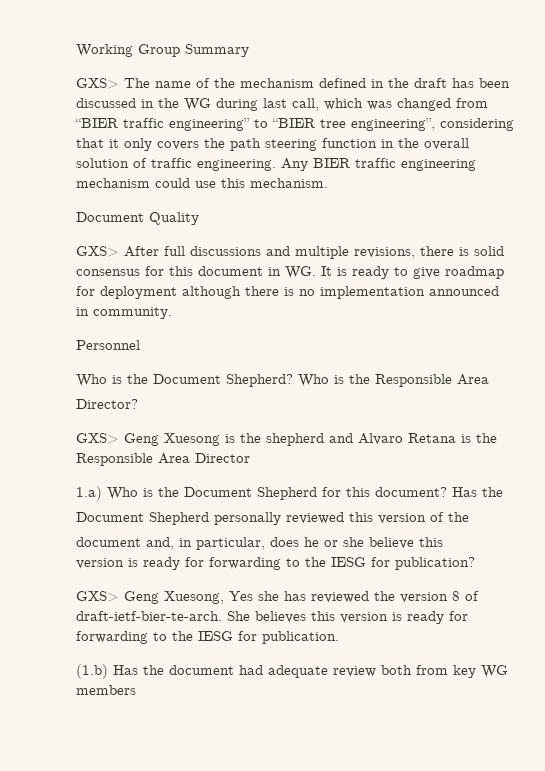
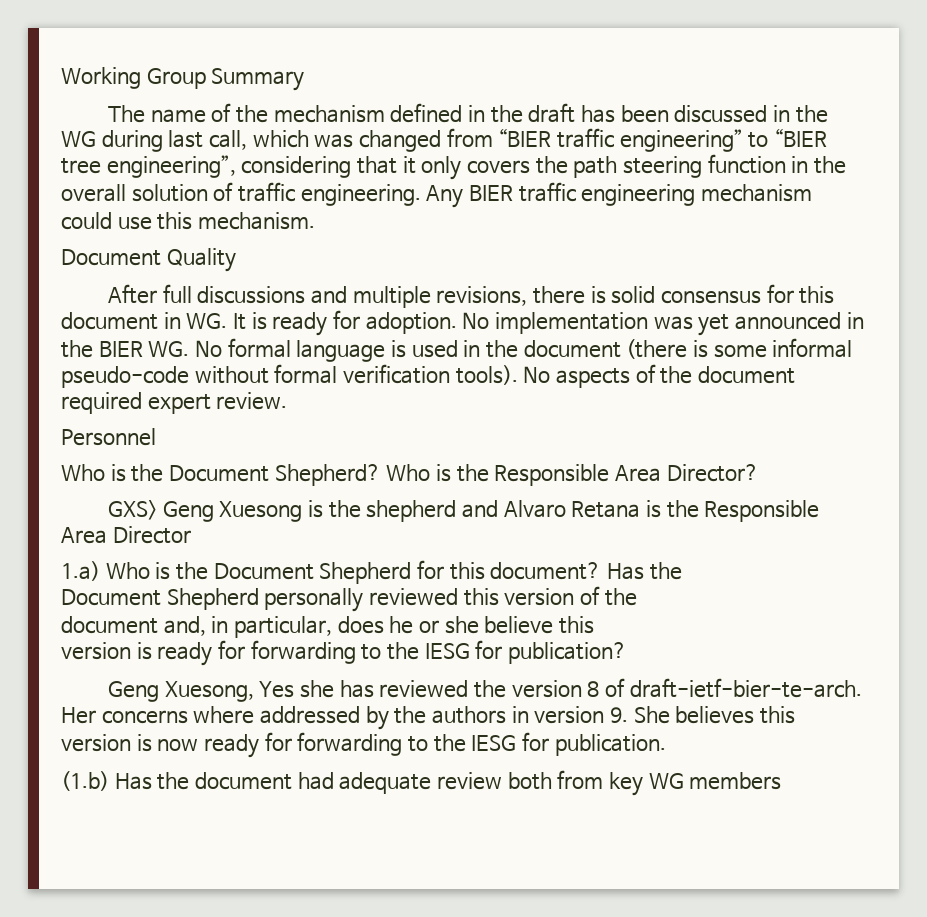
[76,78,119,89] GXS> -> (305, 79) none
[76,246,119,257] GXS> -> (236, 260) none
[394,266,504,279] [76,286,499,299] [76,307,172,319] to give roadmap for deployment although there is no implementation announced in community. -> [333,310,864,336] [61,338,853,362] [61,364,795,388] [61,392,288,414] for adoption. No implementation was yet announced in the BIER WG. No formal language is used in the document (there is some informal pseudo-code without formal verification tools). No aspects of the document required expert review.
(489, 379) // -> (662, 473) none
[76,591,119,602] GXS> -> (627, 653) none
(222, 616) none -> [61,706,628,730] Her concerns where addressed by the authors in version 9.
(402, 616) none -> [157,739,199,751] now

